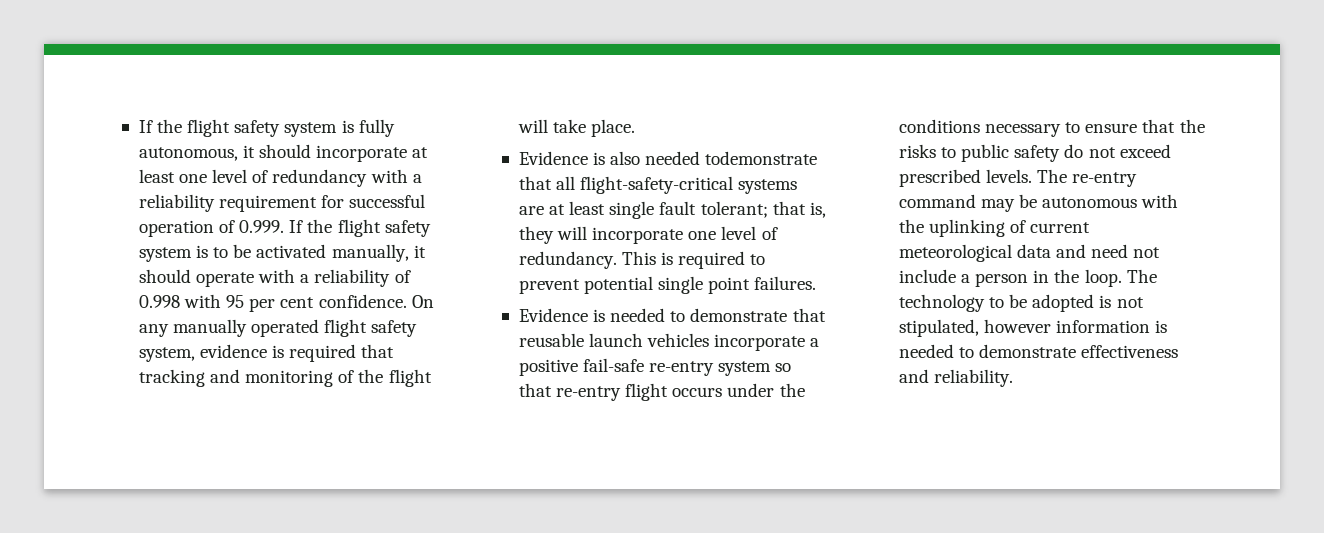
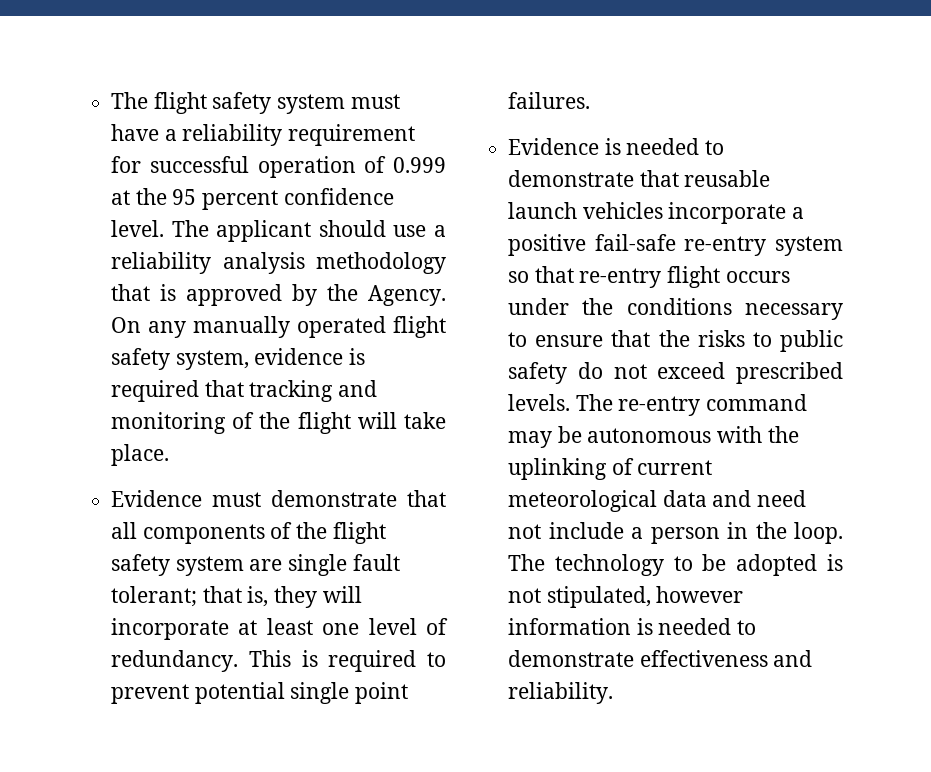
[138,119,395,137] [138,144,429,162] [138,169,408,187] If the flight safety system is fully autonomous, it should incorporate at least one level of redundancy with -> [111,92,400,114] [111,124,160,141] The flight safety system must have
[239,219,431,237] [138,244,426,262] [138,269,411,287] [138,294,407,312] 0.999. If the flight safety system is to be activated manually, it should operate with a reliability of 0.998 with 95 per cent confidence. -> [392,157,446,173] [111,188,394,210] [111,220,446,242] [111,252,446,274] [111,284,446,306] 0.999 at the 95 percent confidence level. The applicant should use a reliability analysis methodology that is approved by the Agency.
[593,151,818,165] [518,176,798,194] [518,201,606,215] is also needed todemonstrate that all flight-safety-critical systems are at least -> [212,490,446,507] [111,522,386,544] [111,554,283,576] must demonstrate that all components of the flight safety system are
(684, 235) none -> [238,618,313,635] at least

